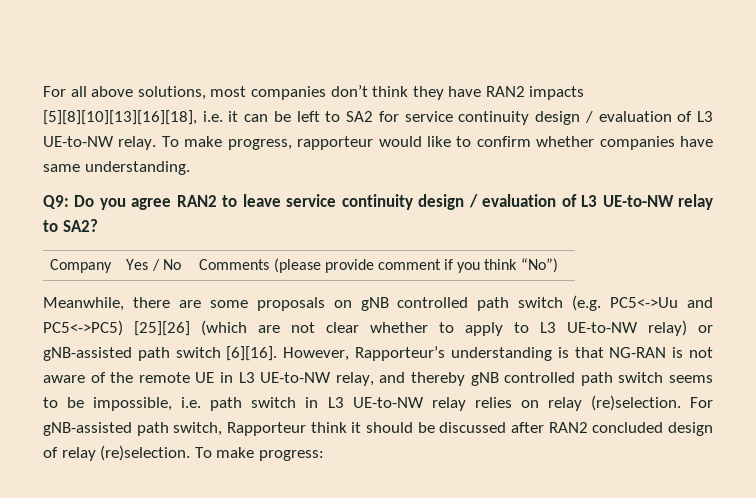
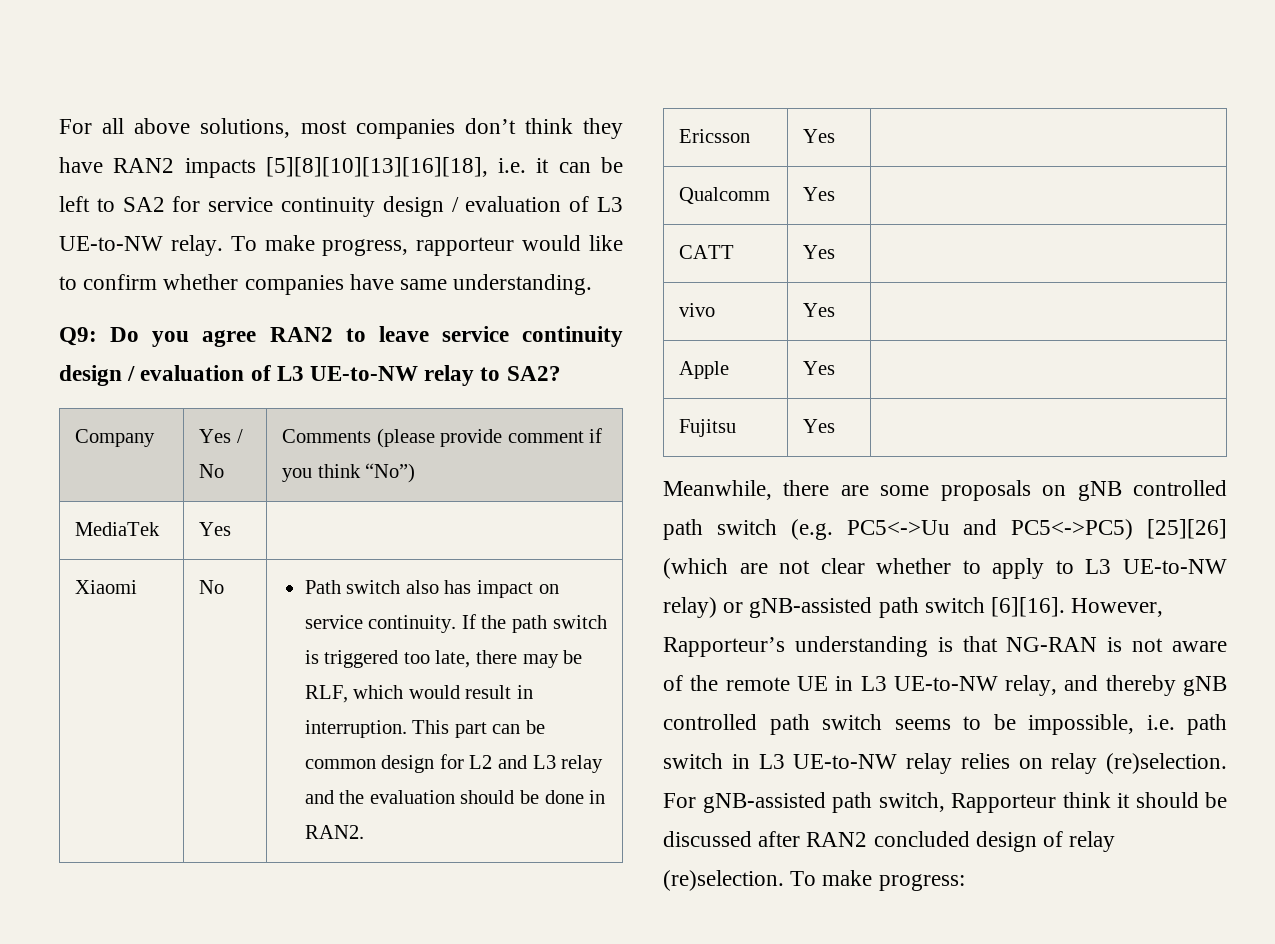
(558, 265) none -> [75,522,161,536] [199,522,232,536] [75,580,138,594] [199,580,225,594] [304,580,559,598] [304,614,607,633] [304,650,583,668] [304,685,533,703] [304,720,545,738] [304,754,604,773] [304,790,606,804] [304,825,364,839] [679,129,751,143] [803,129,836,143] [679,187,771,204] [803,187,836,201] [679,245,735,259] [803,245,836,259] [679,303,716,317] [803,303,836,317] [679,361,730,379] [803,361,836,375] [679,419,737,437] [803,419,836,433] // MediaTek | Yes | // Xiaomi | No | Path switch also has impact on service continuity. If the path switch is triggered too late, there may be RLF, which would result in interruption. This part can be common design for L2 and L3 relay and the evaluation should be done in RAN2. // Ericsson | Yes | // Qualcomm | Yes | // CATT | Yes | // vivo | Yes | // Apple | Yes | // Fujitsu | Yes |

